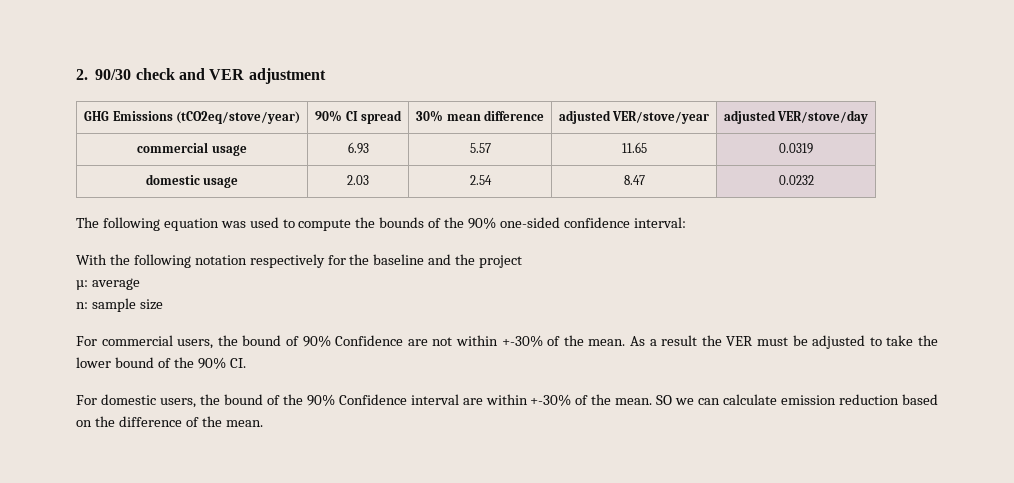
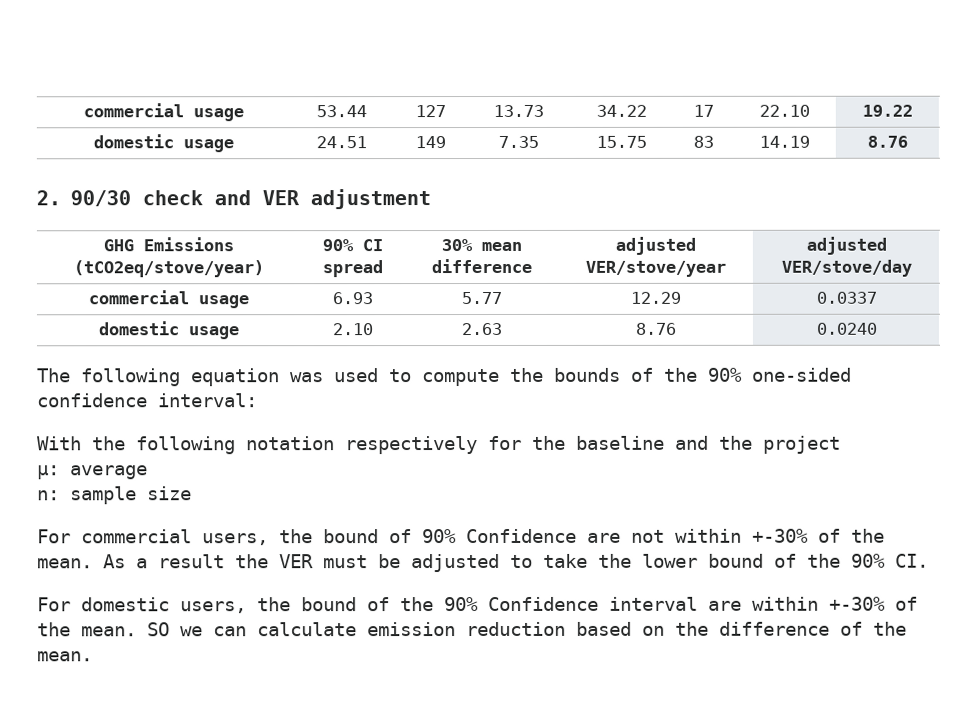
(76, 74) none -> [83,103,244,122] [316,105,367,118] [414,105,446,118] [493,104,544,117] [596,104,647,117] [692,104,714,117] [759,104,810,117] [862,104,913,117] [93,134,234,153] [316,136,367,149] [414,136,446,149] [498,135,539,148] [596,135,647,148] [692,135,714,148] [759,135,810,148] [867,135,908,148] commercial usage | 53.44 | 127 | 13.73 | 34.22 | 17 | 22.10 | 19.22 // domestic usage | 24.51 | 149 | 7.35 | 15.75 | 83 | 14.19 | 8.76 //
[469,143,491,153] [621,142,647,153] [779,143,813,154] [145,174,239,188] [347,175,369,185] [469,175,492,185] [623,175,645,185] [778,175,814,185] 5.57 | 11.65 | 0.0319 // domestic usage | 2.03 | 2.54 | 8.47 | 0.0232 -> [461,291,502,305] [630,291,681,304] [815,291,877,304] [97,321,239,340] [331,323,373,336] [461,322,502,336] [635,322,676,335] [815,322,877,335] 5.77 | 12.29 | 0.0337 // domestic usage | 2.10 | 2.63 | 8.76 | 0.0240

